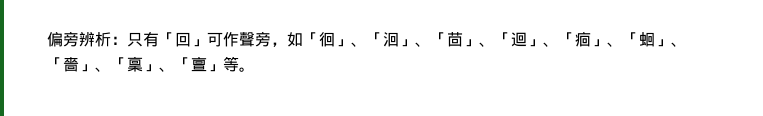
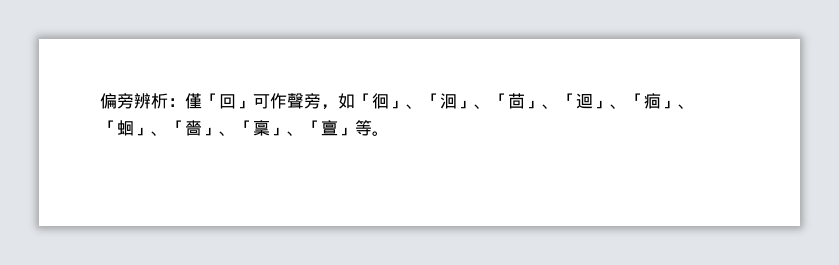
[127,32,159,47] 只有 -> [185,93,202,109] 僅

